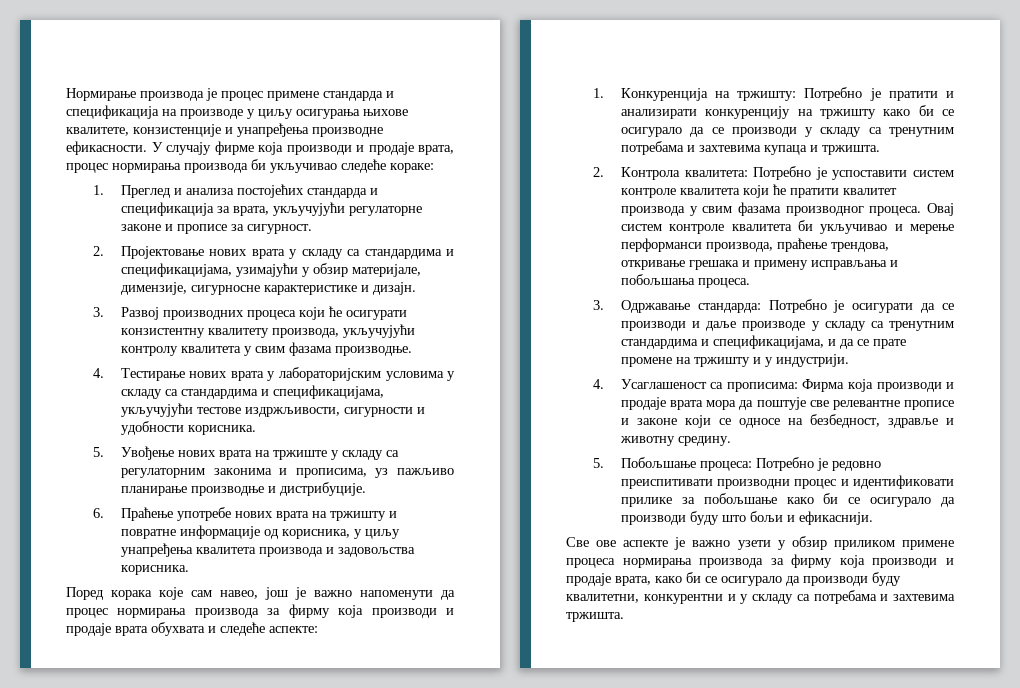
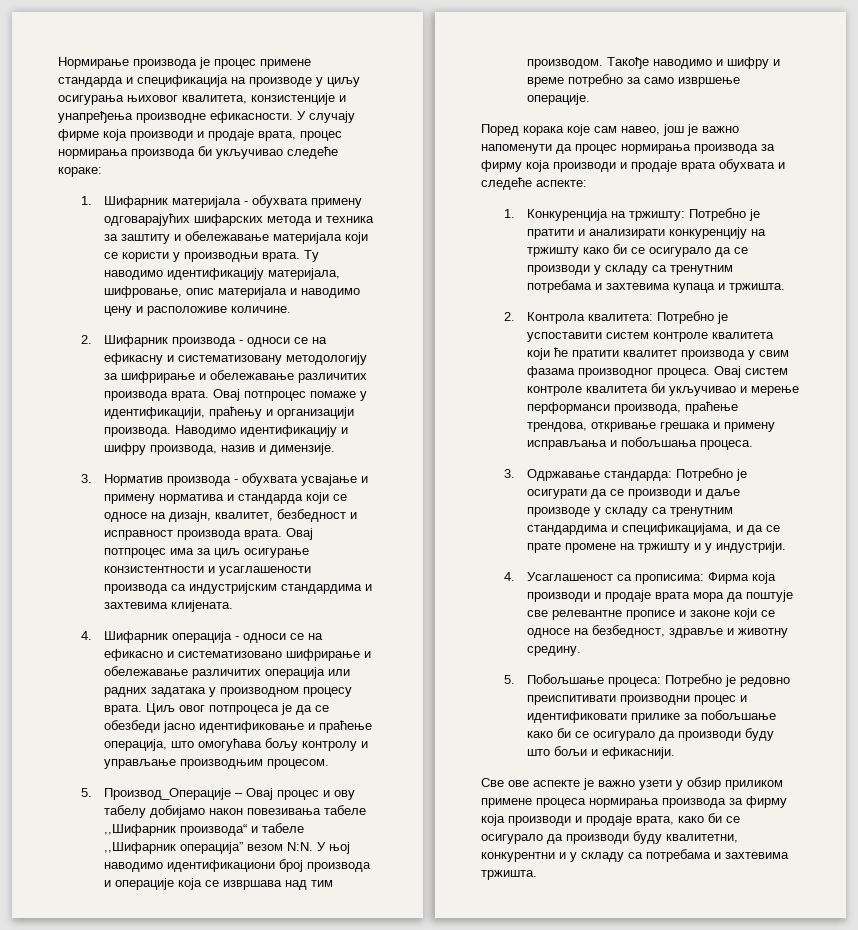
[363,109,408,116] [66,127,129,136] њихове квалитете, -> [127,95,247,104] њиховог квалитета,
[120,184,378,198] [120,202,422,216] [120,224,312,234] [93,246,455,259] [120,263,421,277] [120,282,416,295] [93,306,407,320] [120,324,415,338] [120,342,412,356] [93,367,455,381] [120,385,384,399] [120,403,425,417] [120,421,256,435] [93,446,399,460] [120,468,454,478] [120,482,366,496] [93,507,397,521] [120,525,400,539] [120,543,415,557] [120,565,189,575] Преглед и анализа постојећих стандарда и спецификација за врата, укључујући регулаторне законе и прописе за сигурност. // 2. Пројектовање нових врата у складу са стандардима и спецификацијама, узимајући у обзир материјале, димензије, сигурносне карактеристике и дизајн. // 3. Развој производних процеса који ће осигурати конзистентну квалитету производа, укључујући контролу квалитета у свим фазама производње. // 4. Тестирање нових врата у лабораторијским условима у складу са стандардима и спецификацијама, укључујући тестове издржљивости, сигурности и удобности корисника. // 5. Увођење нових врата на тржиште у складу са регулаторним законима и прописима, уз пажљиво планирање производње и дистрибуције. // 6. Праћење употребе нових врата на тржишту и повратне информације од корисника, у циљу унапређења квалитета производа и задовољства корисника. -> [104,195,363,208] [104,213,375,226] [104,231,369,244] [104,250,320,262] [104,268,341,280] [104,286,361,298] [104,306,292,316] [81,335,328,347] [104,353,368,365] [104,370,368,383] [104,389,368,401] [104,406,355,419] [104,425,349,437] [104,443,336,455] [81,473,369,486] [104,492,348,504] [104,509,358,522] [104,528,314,540] [104,548,310,558] [104,566,312,576] [104,582,373,594] [104,600,234,612] [81,631,324,643] [104,649,372,661] [104,666,351,679] [104,687,353,697] [104,703,330,715] [104,720,373,733] [104,738,369,751] [104,759,330,769] [81,788,356,800] [104,805,367,818] [104,823,305,836] [104,842,351,854] [104,859,372,872] [104,878,334,890] [527,57,781,69] [527,74,741,87] [527,93,591,105] Шифарник материјала - обухвата примену одговарајућих шифарских метода и техника за заштиту и обележавање материјала који се користи у производњи врата. Ту наводимо идентификацију материјала, шифровање, опис материјала и наводимо цену и расположиве количине. // 2. Шифарник производа - односи се на ефикасну и систематизовану методологију за шифрирање и обележавање различитих производа врата. Овај потпроцес помаже у идентификацији, праћењу и организацији производа. Наводимо идентификацију и шифру производа, назив и димензије. // 3. Норматив производа - обухвата усвајање и примену норматива и стандарда који се односе на дизајн, квалитет, безбедност и исправност производа врата. Овај потпроцес има за циљ осигурање конзистентности и усаглашености производа са индустријским стандардима и захтевима клијената. // 4. Шифарник операција - односи се на ефикасно и систематизовано шифрирање и обележавање различитих операција или радних задатака у производном процесу врата. Циљ овог потпроцеса је да се обезбеди јасно идентификовање и праћење операција, што омогућава бољу контролу и управљање производњим процесом. // 5. Производ_Операције – Овај процес и ову табелу добијамо након повезивања табеле ,,Шифарник производа“ и табеле ,,Шифарник операција” везом N:N. У њој наводимо идентификациони број производа и операције која се извршава над тим производом. Такође наводимо и шифру и време потребно за само извршење операције.

